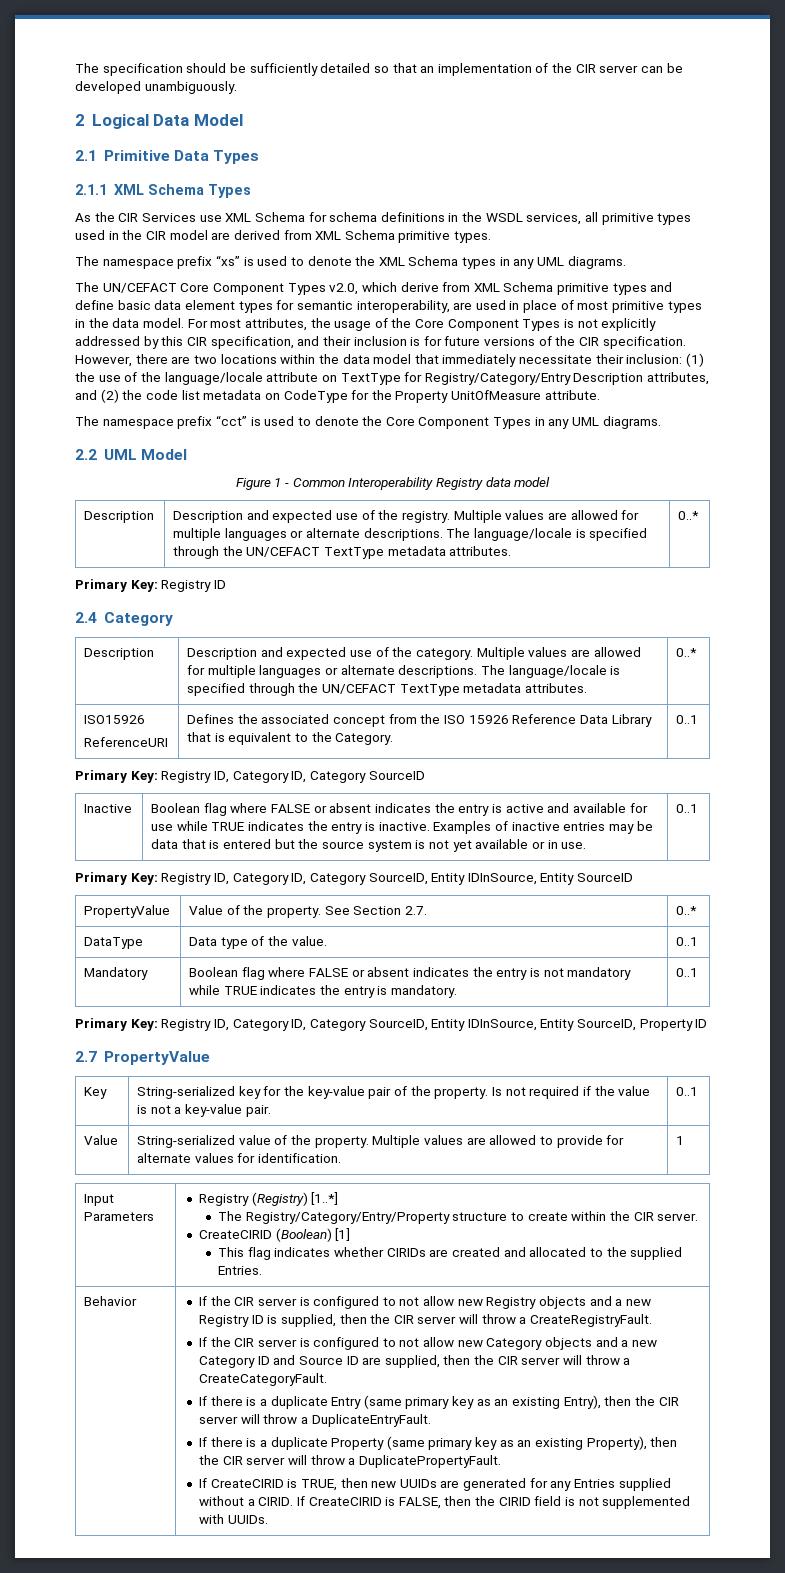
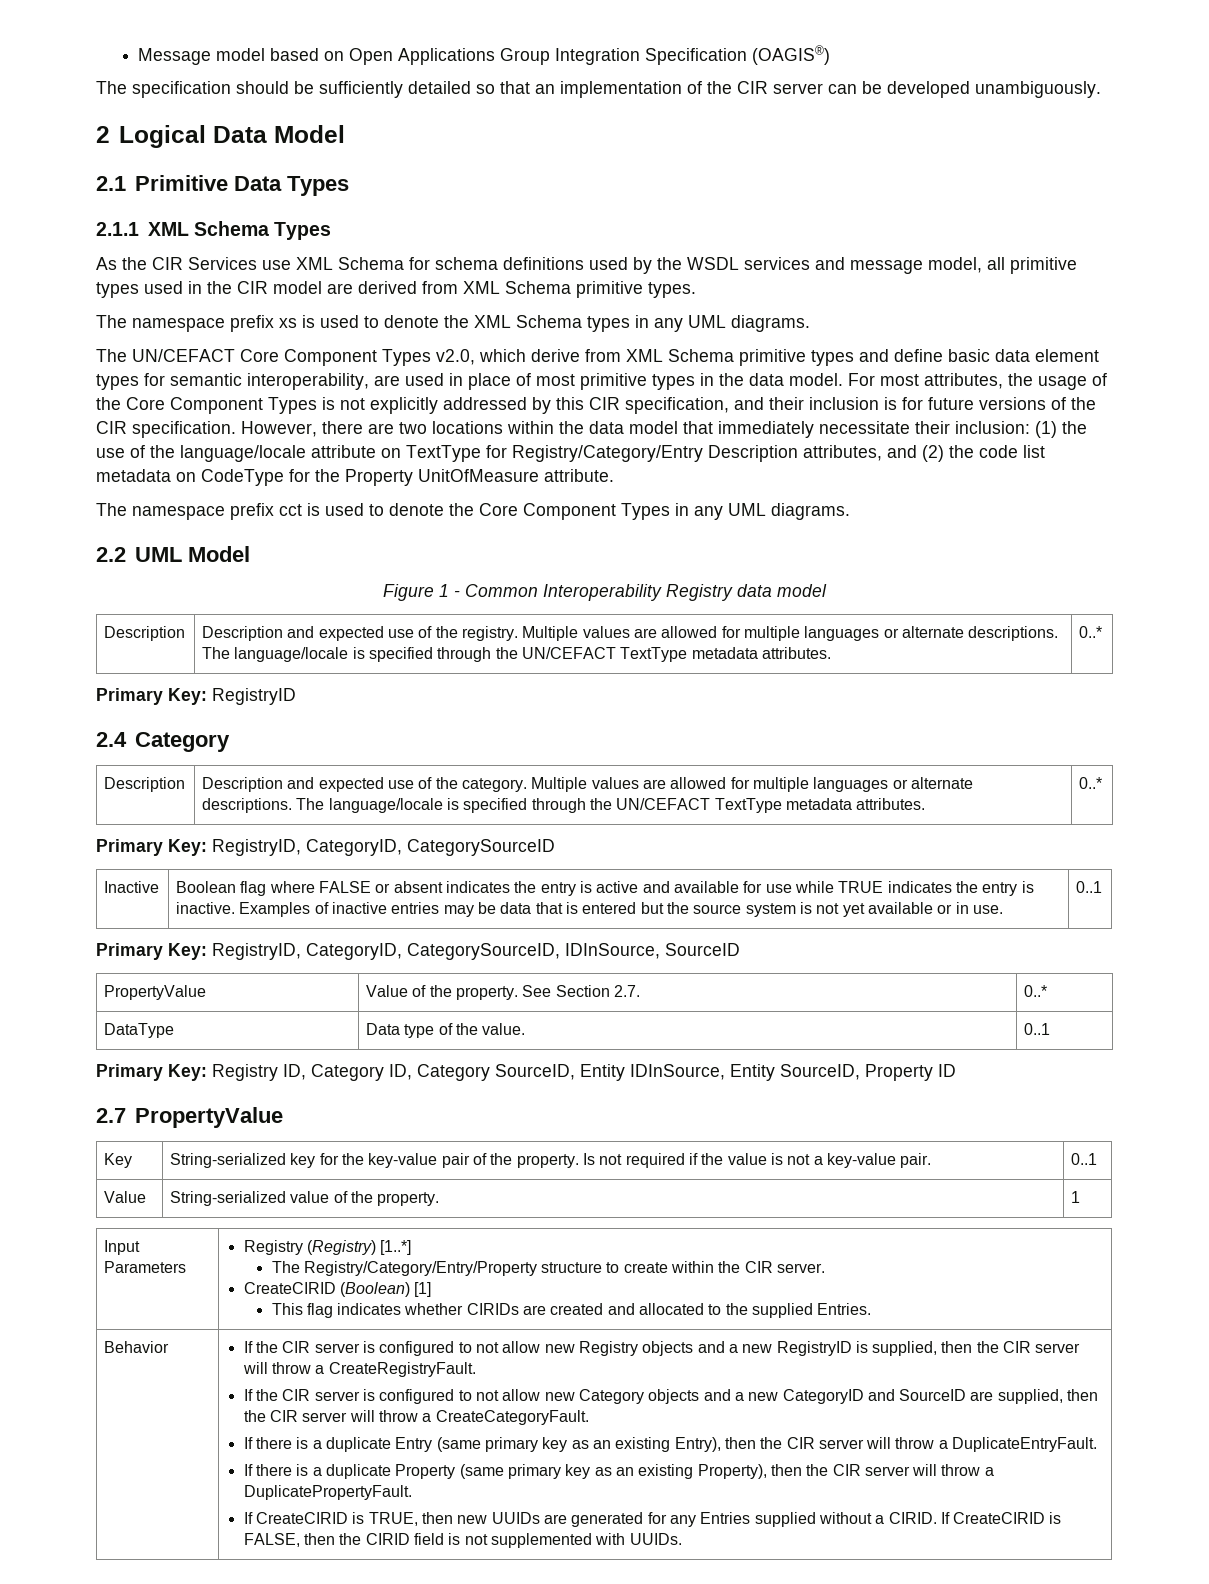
(75, 68) none -> [138,45,831,65] Message model based on Open Applications Group Integration Specification (OAGIS®) //
[448,212,582,225] in the WSDL services, -> [589,257,982,274] used by the WSDL services and message model,
[215,255,240,266] “xs” -> [279,318,297,328] xs
[215,415,247,426] “cct” -> [279,504,302,516] cct
[161,580,226,592] Registry ID -> [212,688,296,705] RegistryID
[84,715,146,724] [84,737,169,747] [187,714,652,727] [187,732,394,745] [676,715,699,724] [75,770,425,783] // ISO15926 // ReferenceURI | Defines the associated concept from the ISO 15926 Reference Data Library that is equivalent to the Category. | 0..1 // Primary Key: Registry ID, Category ID, Category SourceID -> [96,839,555,856] // Primary Key: RegistryID, CategoryID, CategorySourceID
[161,873,575,885] Registry ID, Category ID, Category SourceID, Entity IDInSource, Entity -> [212,943,660,960] RegistryID, CategoryID, CategorySourceID, IDInSource,
[84,967,149,980] [189,967,632,980] [189,985,457,998] [676,968,699,977] // Mandatory | Boolean flag where FALSE or absent indicates the entry is not mandatory while TRUE indicates the entry is mandatory. | 0..1 -> (1051, 1029) none
[372,1135,625,1148] [137,1153,342,1163] Multiple values are allowed to provide for alternate values for identification. -> (440, 1199) none
[198,1315,264,1327] Registry ID -> [776,1341,852,1356] RegistryID
[198,1355,359,1368] Category ID and Source ID -> [782,1389,967,1404] CategoryID and SourceID

